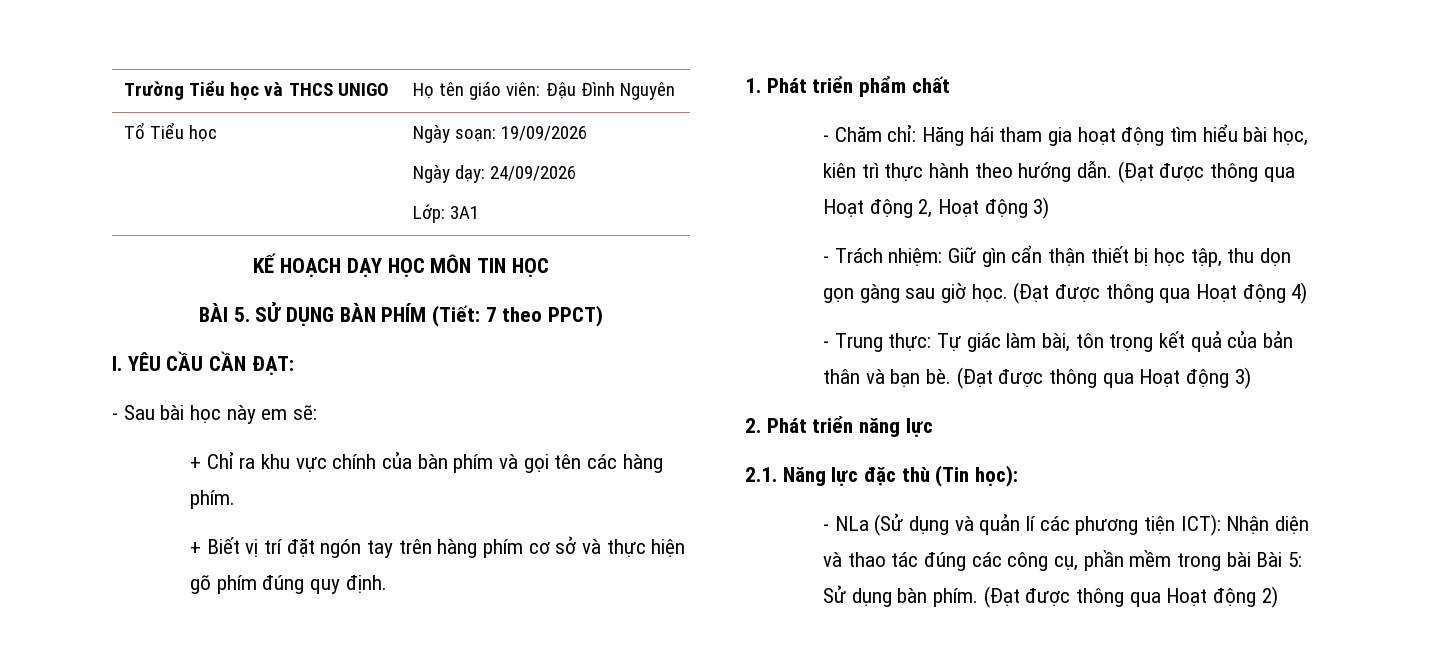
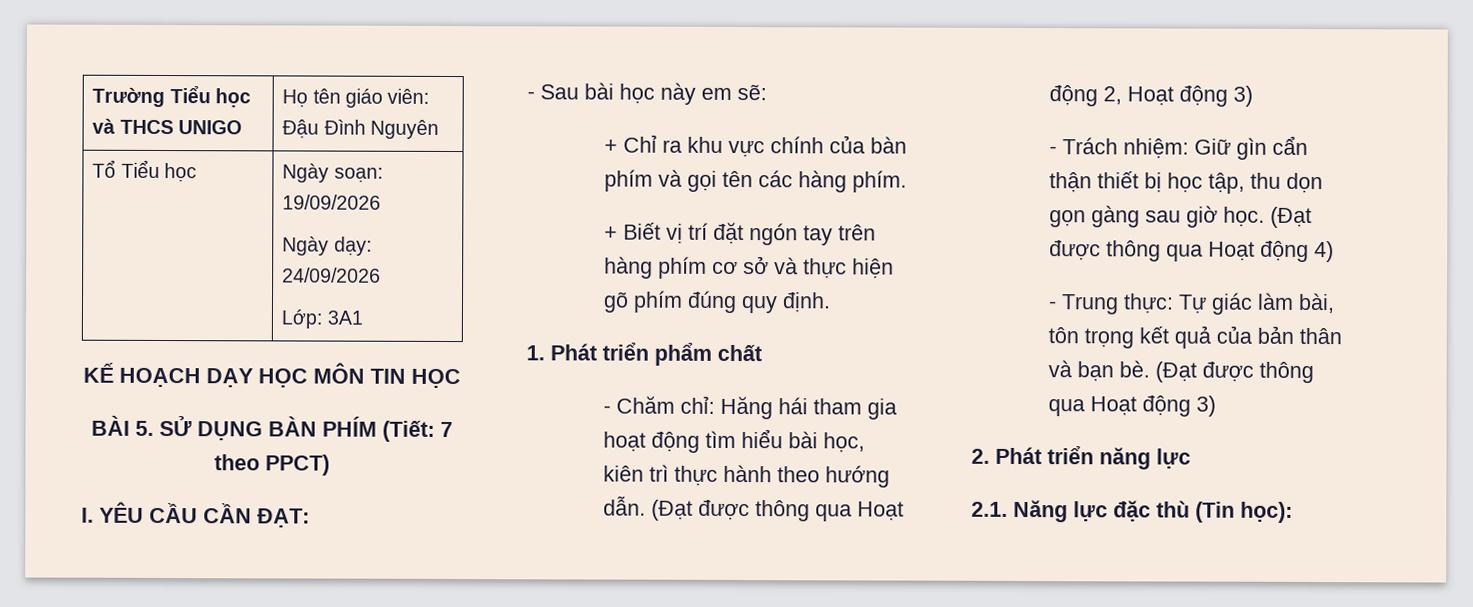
[822,513,1310,536] [822,550,1303,571] [822,585,1278,608] // - NLa (Sử dụng và quản lí các phương tiện ICT): Nhận diện và thao tác đúng các công cụ, phần mềm trong bài Bài 5: Sử dụng bàn phím. (Đạt được thông qua Hoạt động 2) -> (1293, 512) none

